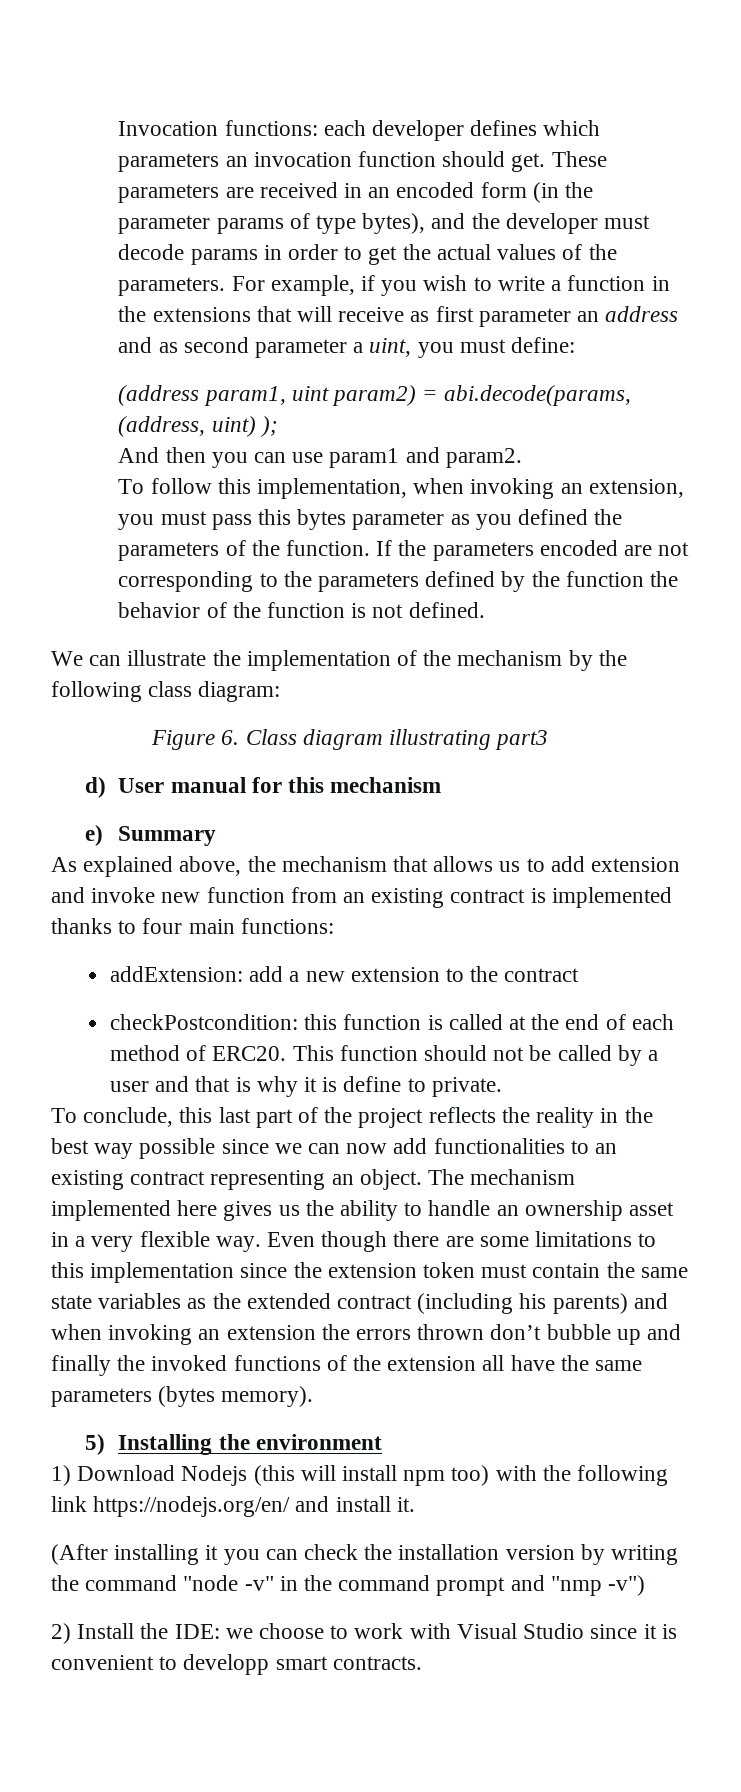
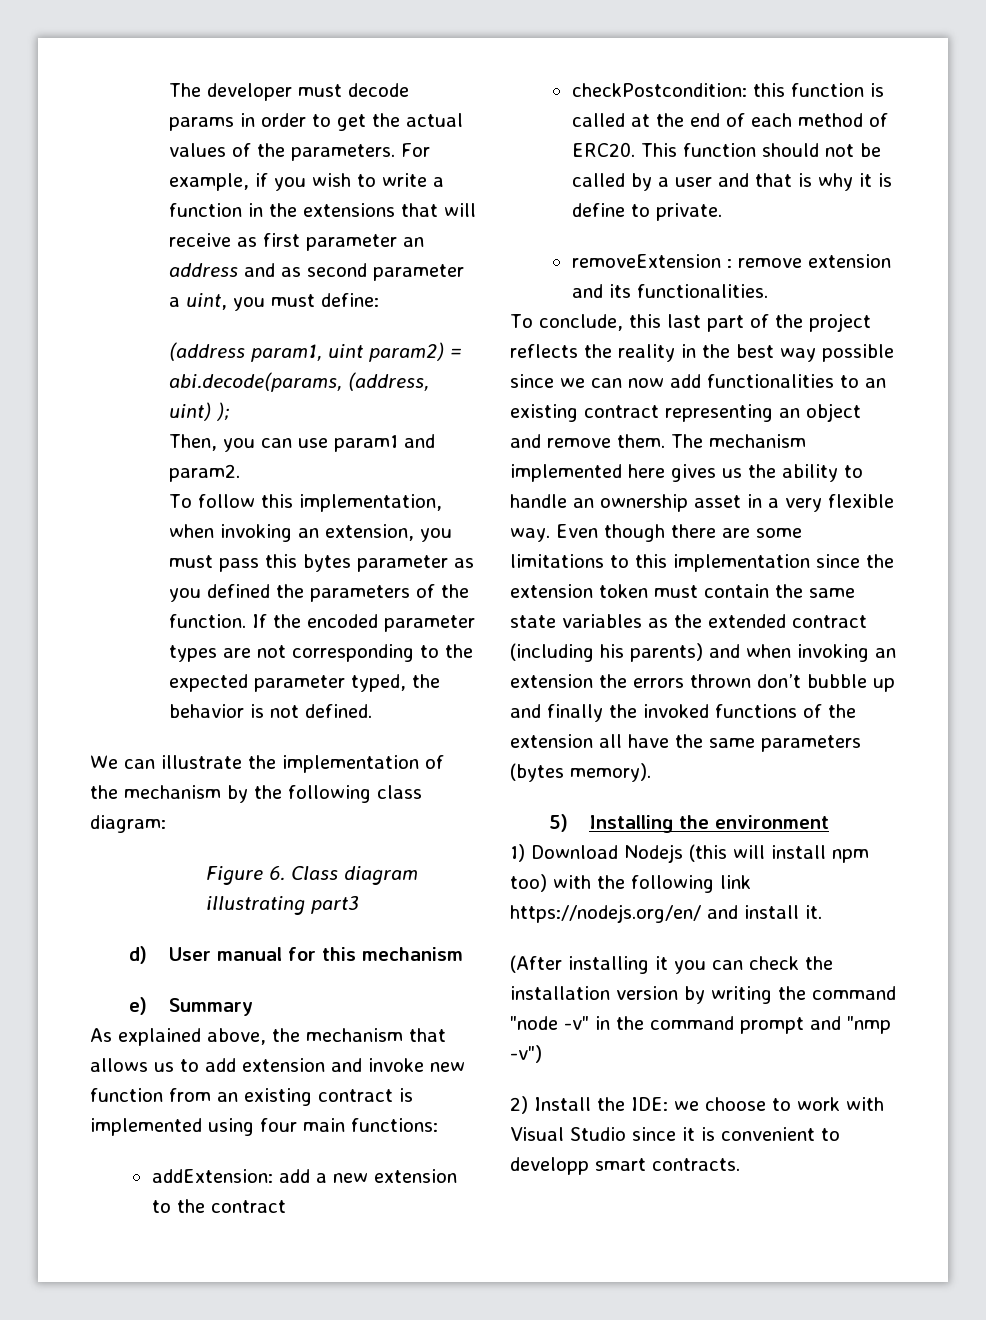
[118,120,601,141] [118,151,607,172] [118,182,594,203] [118,213,500,234] Invocation functions: each developer defines which parameters an invocation function should get. These parameters are received in an encoded form (in the parameter params of type bytes), and the -> [168,83,201,97] The
[118,447,206,463] And then -> [168,434,217,451] Then,
[432,540,618,561] parameters encoded -> [306,614,475,632] [168,645,217,662] encoded parameter types
[318,571,679,592] [118,602,346,618] parameters defined by the function the behavior of the function -> [168,674,440,692] [168,704,244,718] expected parameter typed, the behavior
[51,918,137,934] thanks to -> [208,1118,254,1136] using
(502, 1087) none -> [571,254,891,268] [571,284,768,298] // removeExtension : remove extension and its functionalities.
[359,1169,422,1190] object. -> [806,403,861,422] [510,434,665,448] object and remove them.

